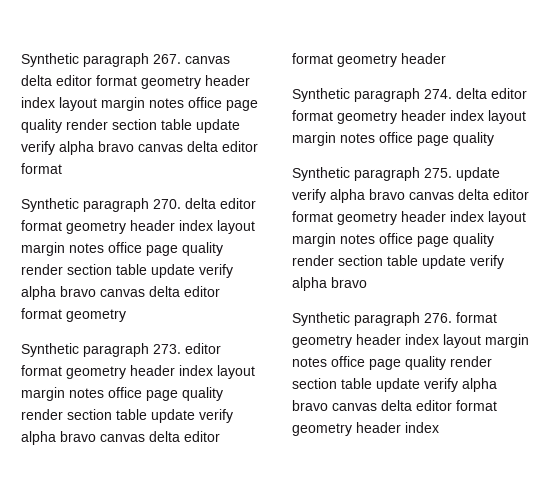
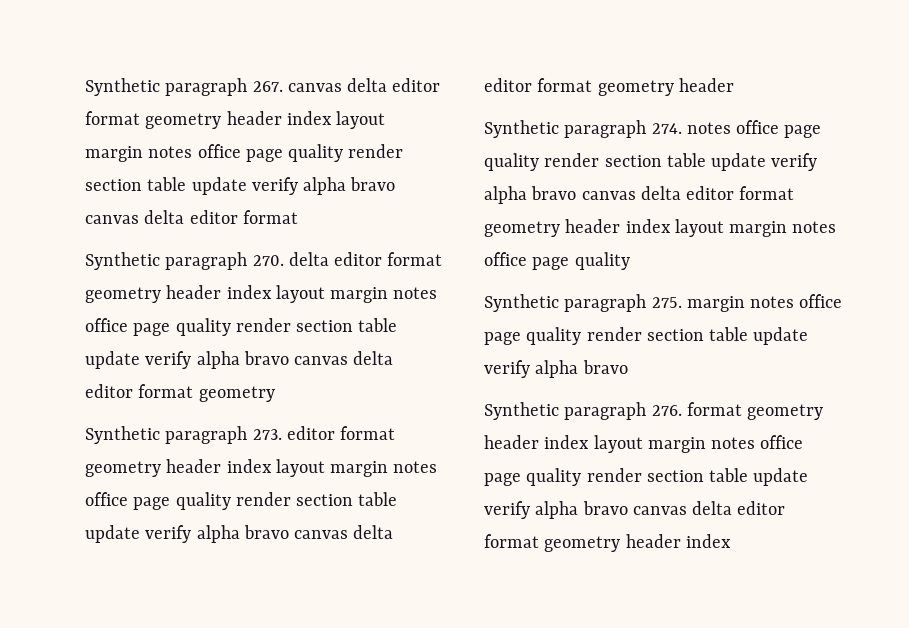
(452, 94) none -> [686,120,822,138] [484,153,818,171] [484,186,636,204] notes office page quality render section table update verify alpha bravo canvas
[456,167,500,181] [292,189,529,203] [292,211,526,225] update verify alpha bravo canvas delta editor format geometry header index layout -> (682, 302) none

